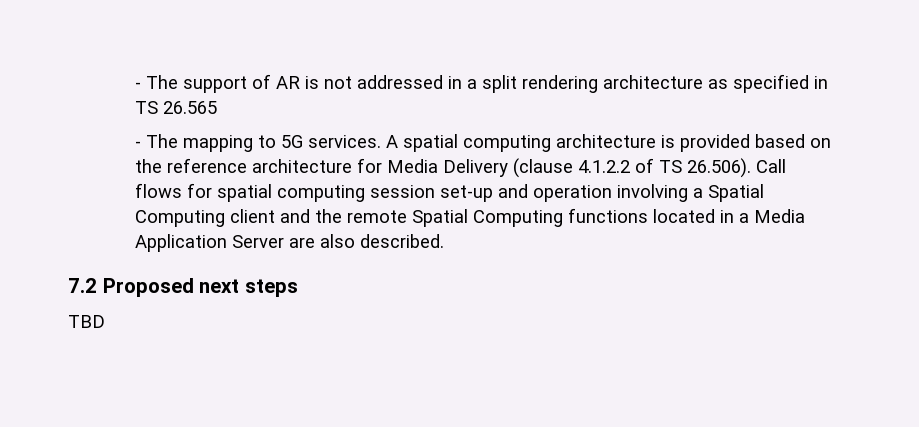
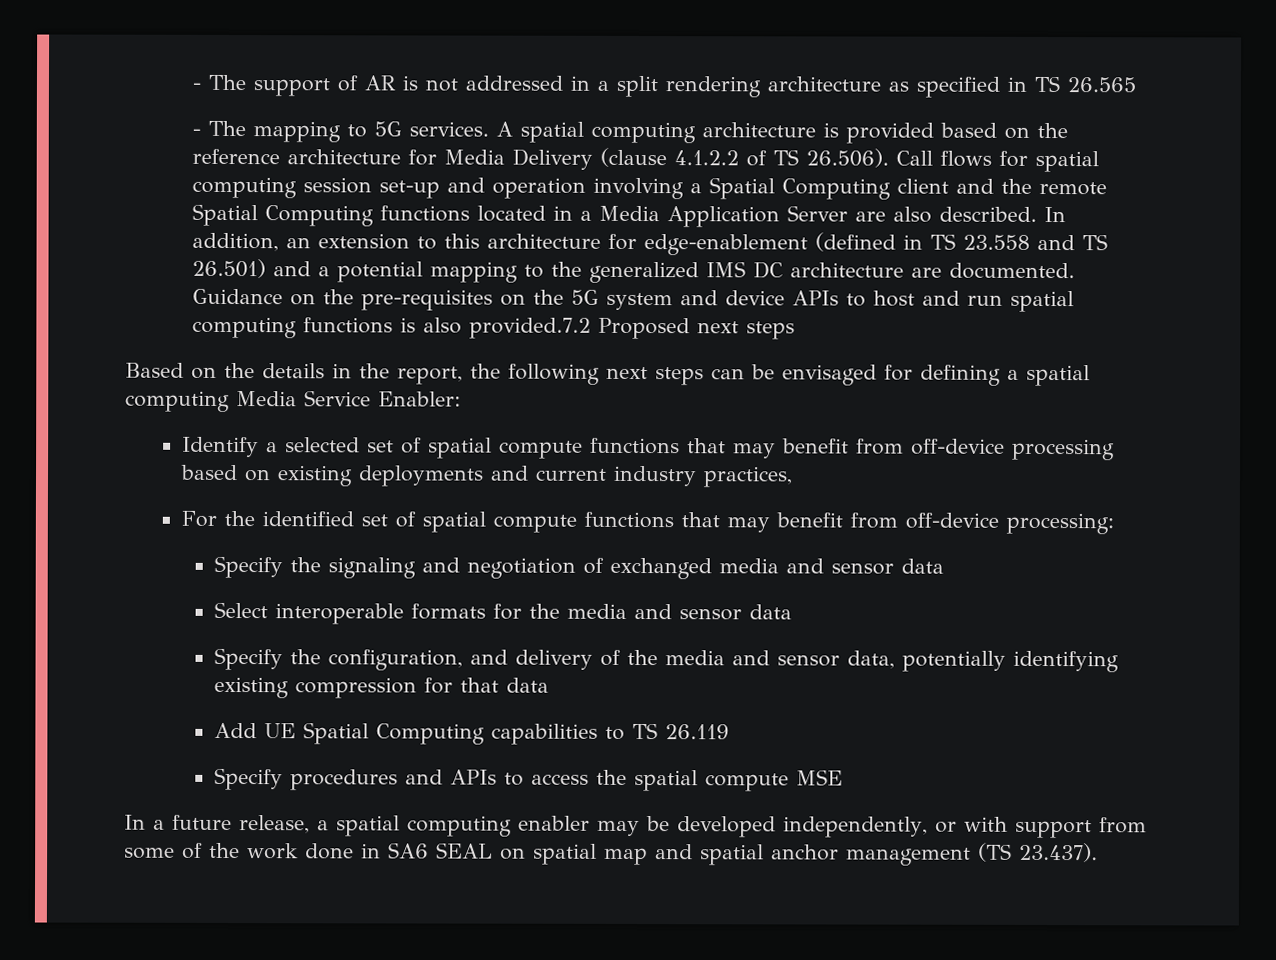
[68,278,298,297] [68,315,105,328] // 7.2 Proposed next steps // TBD -> [1043,206,1066,223] [191,232,1108,256] [191,258,1075,284] [191,288,1074,313] [191,316,795,340] [125,362,1090,387] [125,390,461,413] [182,436,1116,461] [180,464,794,488] [181,510,1115,535] [214,555,945,580] [214,601,793,625] [214,647,1120,673] [214,676,550,699] [214,722,730,745] [214,767,844,792] [124,814,1147,839] [124,842,1098,866] In addition, an extension to this architecture for edge-enablement (defined in TS 23.558 and TS 26.501) and a potential mapping to the generalized IMS DC architecture are documented. Guidance on the pre-requisites on the 5G system and device APIs to host and run spatial computing functions is also provided.7.2 Proposed next steps // Based on the details in the report, the following next steps can be envisaged for defining a spatial computing Media Service Enabler: // Identify a selected set of spatial compute functions that may benefit from off-device processing based on existing deployments and current industry practices, // For the identified set of spatial compute functions that may benefit from off-device processing: // Specify the signaling and negotiation of exchanged media and sensor data // Select interoperable formats for the media and sensor data // Specify the configuration, and delivery of the media and sensor data, potentially identifying existing compression for that data // Add UE Spatial Computing capabilities to TS 26.119 // Specify procedures and APIs to access the spatial compute MSE // In a future release, a spatial computing enabler may be developed independently, or with support from some of the work done in SA6 SEAL on spatial map and spatial anchor management (TS 23.437).

